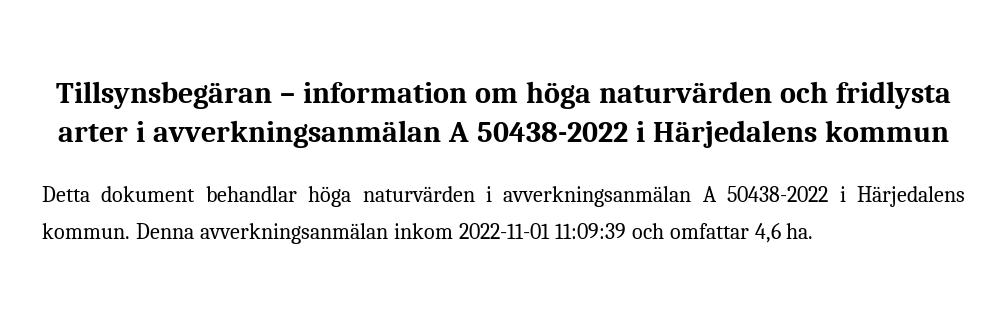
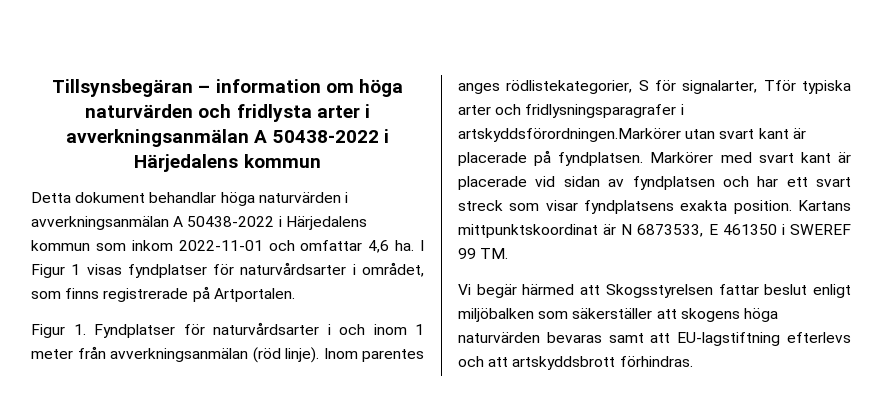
[42,223,388,244] kommun. Denna avverkningsanmälan -> [31,240,126,251] kommun som
[554,223,626,239] 11:09:39 -> (263, 245) none
(814, 231) none -> [420,240,424,251] [31,262,424,278] [31,286,295,302] [31,322,424,338] [31,346,424,363] [458,80,851,94] [458,104,684,118] [458,128,806,142] [458,150,851,166] [458,176,851,190] [458,200,851,214] [458,224,851,238] [458,248,509,259] [458,284,851,298] [458,308,778,322] [458,332,851,346] [458,356,693,370] I Figur 1 visas fyndplatser för naturvårdsarter i området, som finns registrerade på Artportalen. // Figur 1. Fyndplatser för naturvårdsarter i och inom 1 meter från avverkningsanmälan (röd linje). Inom parentes anges rödlistekategorier, S för signalarter, Tför typiska arter och fridlysningsparagrafer i artskyddsförordningen.Markörer utan svart kant är placerade på fyndplatsen. Markörer med svart kant är placerade vid sidan av fyndplatsen och har ett svart streck som visar fyndplatsens exakta position. Kartans mittpunktskoordinat är N 6873533, E 461350 i SWEREF 99 TM. // Vi begär härmed att Skogsstyrelsen fattar beslut enligt miljöbalken som säkerställer att skogens höga naturvärden bevaras samt att EU-lagstiftning efterlevs och att artskyddsbrott förhindras.

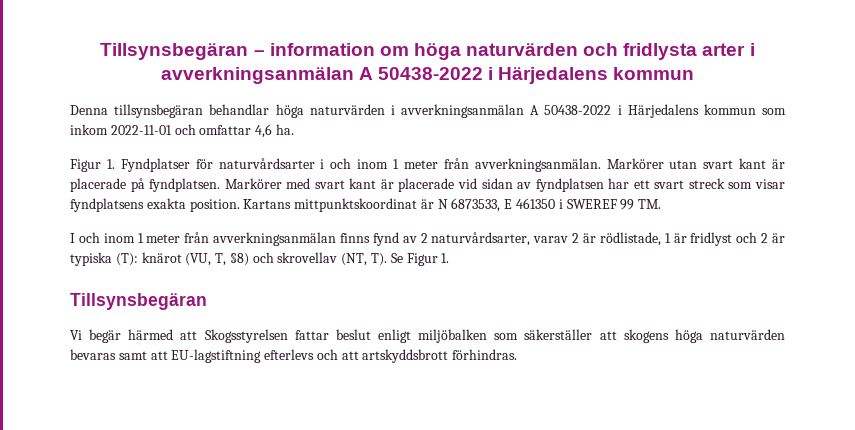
[31,192,146,203] Detta dokument -> [70,104,204,118] Denna tillsynsbegäran
[420,240,424,251] [31,262,424,278] [31,286,295,302] I Figur 1 visas fyndplatser för naturvårdsarter i området, som finns registrerade på Artportalen. -> (294, 129) none
[110,347,424,363] [458,80,851,94] [458,104,684,118] [458,128,681,142] avverkningsanmälan (röd linje). Inom parentes anges rödlistekategorier, S för signalarter, Tför typiska arter och fridlysningsparagrafer i artskyddsförordningen.Markörer -> [474,158,664,172] avverkningsanmälan. Markörer
[722,176,749,187] och -> (604, 185) none
(509, 253) none -> [70,232,785,246] [70,252,450,266] [70,293,207,310] // I och inom 1 meter från avverkningsanmälan finns fynd av 2 naturvårdsarter, varav 2 är rödlistade, 1 är fridlyst och 2 är typiska (T): knärot (VU, T, §8) och skrovellav (NT, T). Se Figur 1. // Tillsynsbegäran

